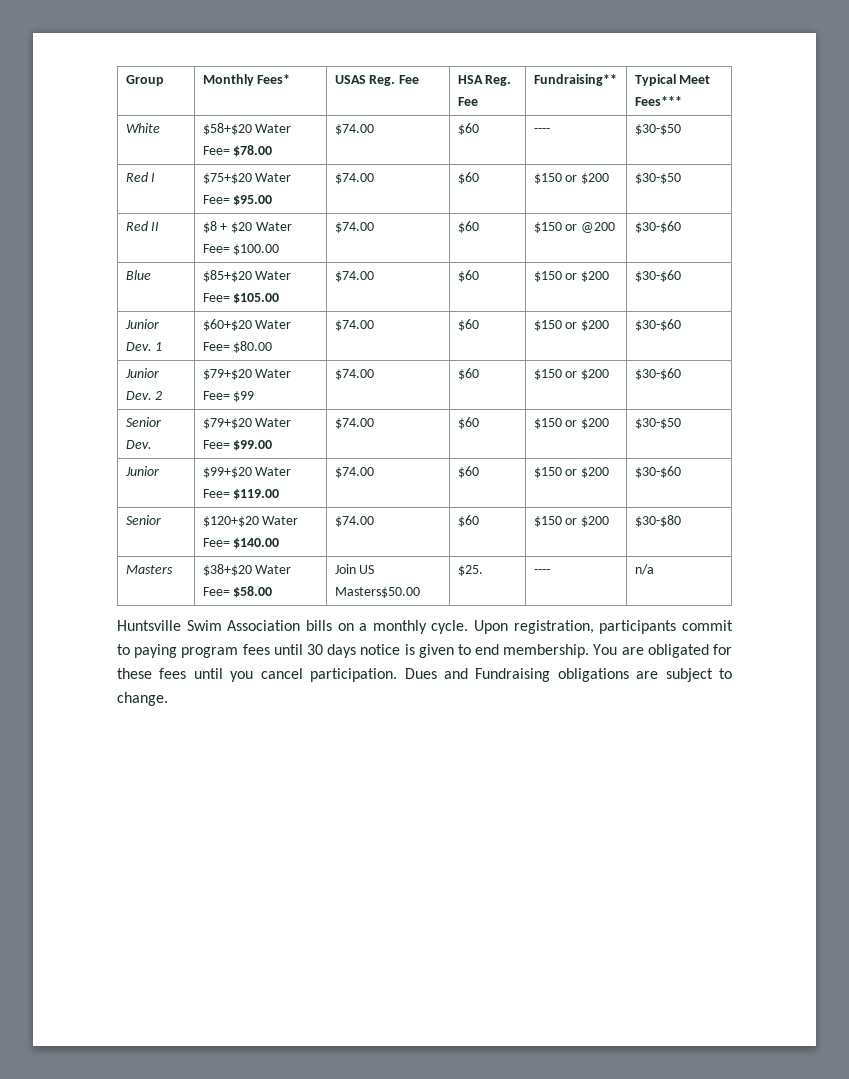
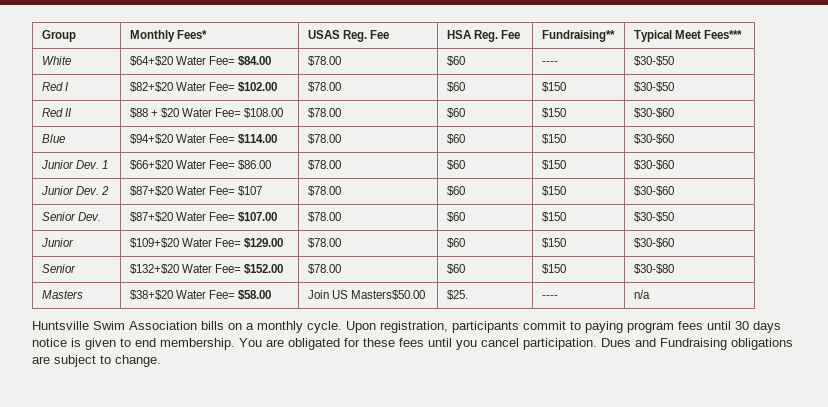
[202,123,292,135] [202,145,273,157] [334,124,374,135] $58+$20 Water Fee= $78.00 | $74.00 -> [129,56,271,66] [307,56,341,66] $64+$20 Water Fee= $84.00 | $78.00
[202,173,292,184] [202,195,273,206] [334,173,374,184] [457,172,479,184] [533,173,610,184] $75+$20 Water Fee= $95.00 | $74.00 | $60 | $150 or $200 -> [129,82,277,92] [307,82,341,92] [446,82,465,92] [541,82,566,92] $82+$20 Water Fee= $102.00 | $78.00 | $60 | $150
[202,221,217,233] $8 -> [129,108,148,118] $88
[233,244,280,255] [334,222,374,233] [457,221,479,233] [533,222,616,233] $100.00 | $74.00 | $60 | $150 or @200 -> [244,108,284,118] [307,108,341,118] [446,108,465,118] [541,108,566,118] $108.00 | $78.00 | $60 | $150
[202,270,292,282] [202,293,280,304] [334,271,374,282] [457,270,479,282] [533,271,610,282] $85+$20 Water Fee= $105.00 | $74.00 | $60 | $150 or $200 -> [129,134,277,144] [307,134,341,144] [446,134,465,144] [541,134,566,144] $94+$20 Water Fee= $114.00 | $78.00 | $60 | $150
[202,319,292,331] [202,341,273,353] [334,320,374,331] [457,319,479,331] [533,320,610,331] $60+$20 Water Fee= $80.00 | $74.00 | $60 | $150 or $200 -> [129,160,271,170] [307,160,341,170] [446,160,465,170] [541,160,566,170] $66+$20 Water Fee= $86.00 | $78.00 | $60 | $150
[202,369,292,380] [202,391,255,402] [334,369,374,380] [457,368,479,380] [533,369,610,380] $79+$20 Water Fee= $99 | $74.00 | $60 | $150 or $200 -> [129,186,262,196] [307,186,341,196] [446,186,465,196] [541,186,566,196] $87+$20 Water Fee= $107 | $78.00 | $60 | $150
[202,418,292,429] [202,440,273,451] [334,418,374,429] [457,417,479,429] [533,418,610,429] $79+$20 Water Fee= $99.00 | $74.00 | $60 | $150 or $200 -> [129,212,277,222] [307,212,341,222] [446,212,465,222] [541,212,566,222] $87+$20 Water Fee= $107.00 | $78.00 | $60 | $150
[202,467,292,478] [202,489,280,500] [334,467,374,478] [457,466,479,478] [533,467,610,478] $99+$20 Water Fee= $119.00 | $74.00 | $60 | $150 or $200 -> [129,238,283,248] [307,238,341,248] [446,238,465,248] [541,238,566,248] $109+$20 Water Fee= $129.00 | $78.00 | $60 | $150
[202,516,299,527] [202,538,280,549] [334,516,374,527] [457,515,479,527] [533,516,610,527] $120+$20 Water Fee= $140.00 | $74.00 | $60 | $150 or $200 -> [129,264,283,274] [307,264,341,274] [446,264,465,274] [541,264,566,274] $132+$20 Water Fee= $152.00 | $78.00 | $60 | $150

